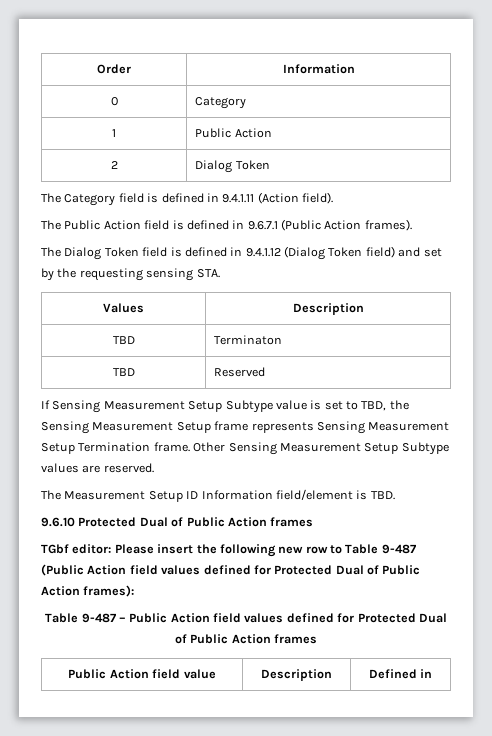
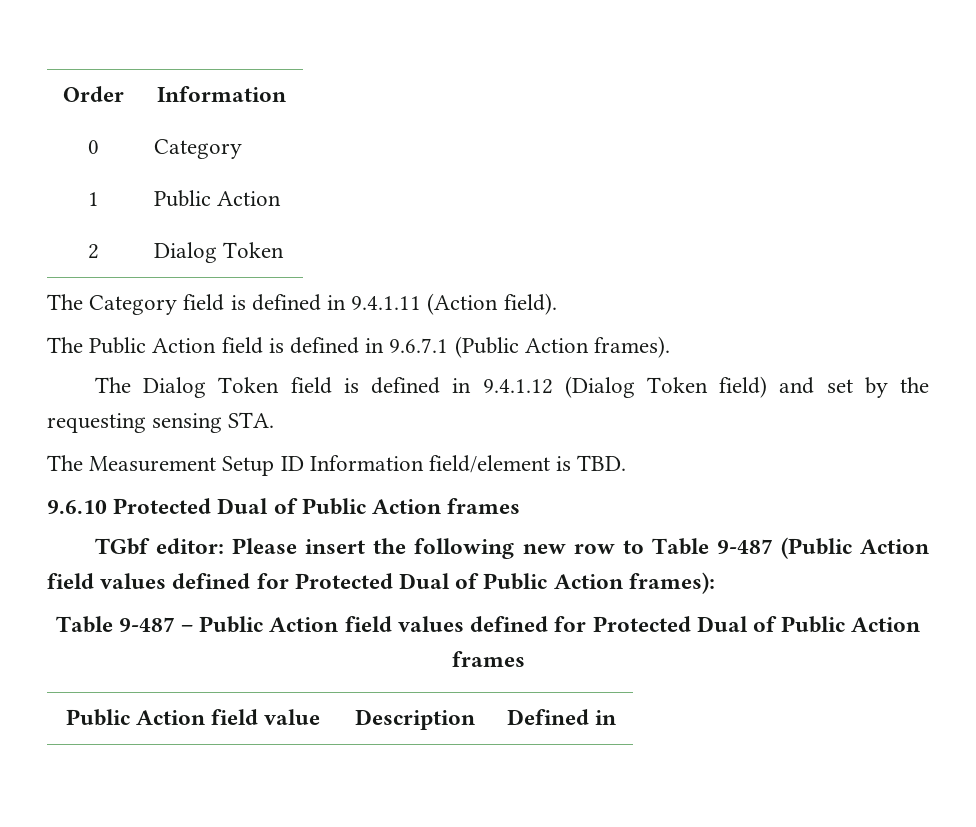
[103,303,144,313] [292,303,364,315] [112,336,135,344] [214,335,283,345] [112,368,135,376] [214,367,266,377] [41,400,409,413] [41,421,450,434] [41,442,449,455] [41,463,154,473] // Values | Description // TBD | Terminaton // TBD | Reserved // If Sensing Measurement Setup Subtype value is set to TBD, the Sensing Measurement Setup frame represents Sensing Measurement Setup Termination frame. Other Sensing Measurement Setup Subtype values are reserved. -> (275, 420) none

